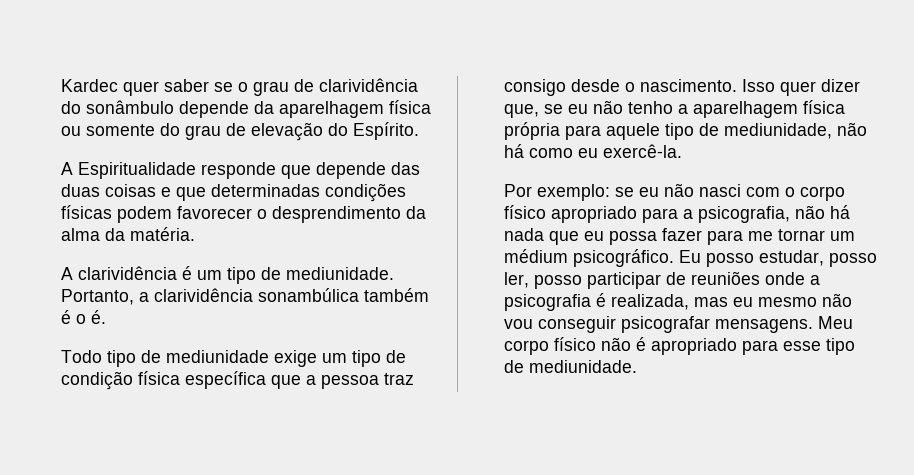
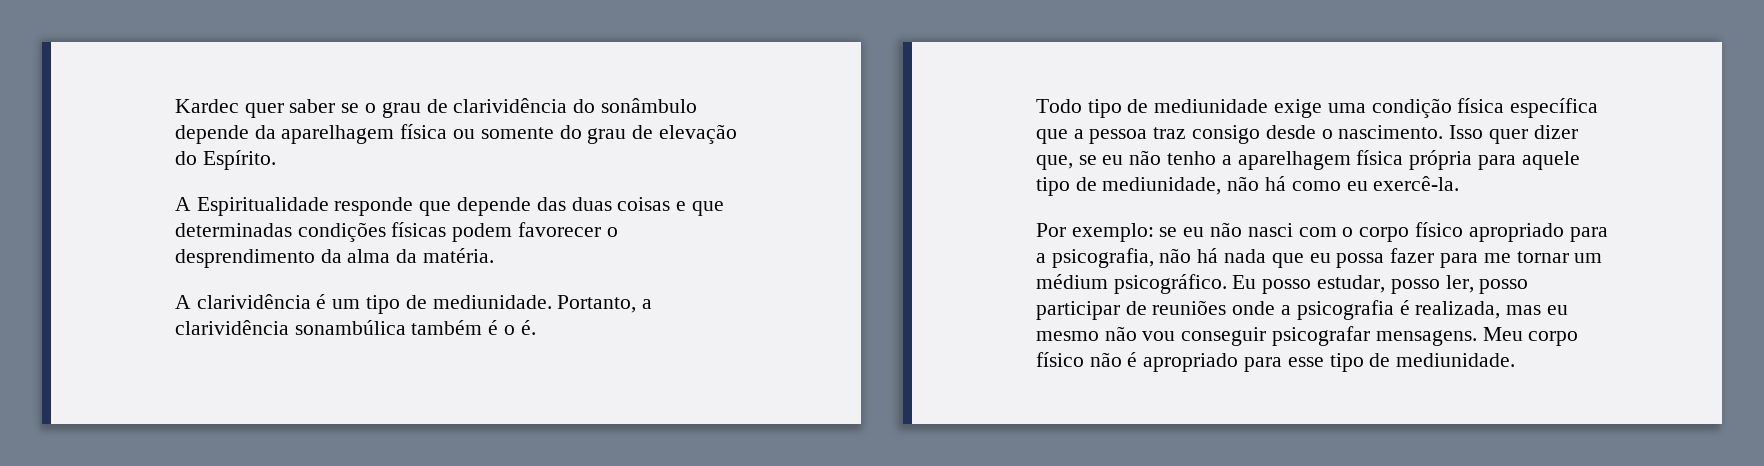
[322,350,407,367] um tipo de -> [1327,103,1366,113] uma

